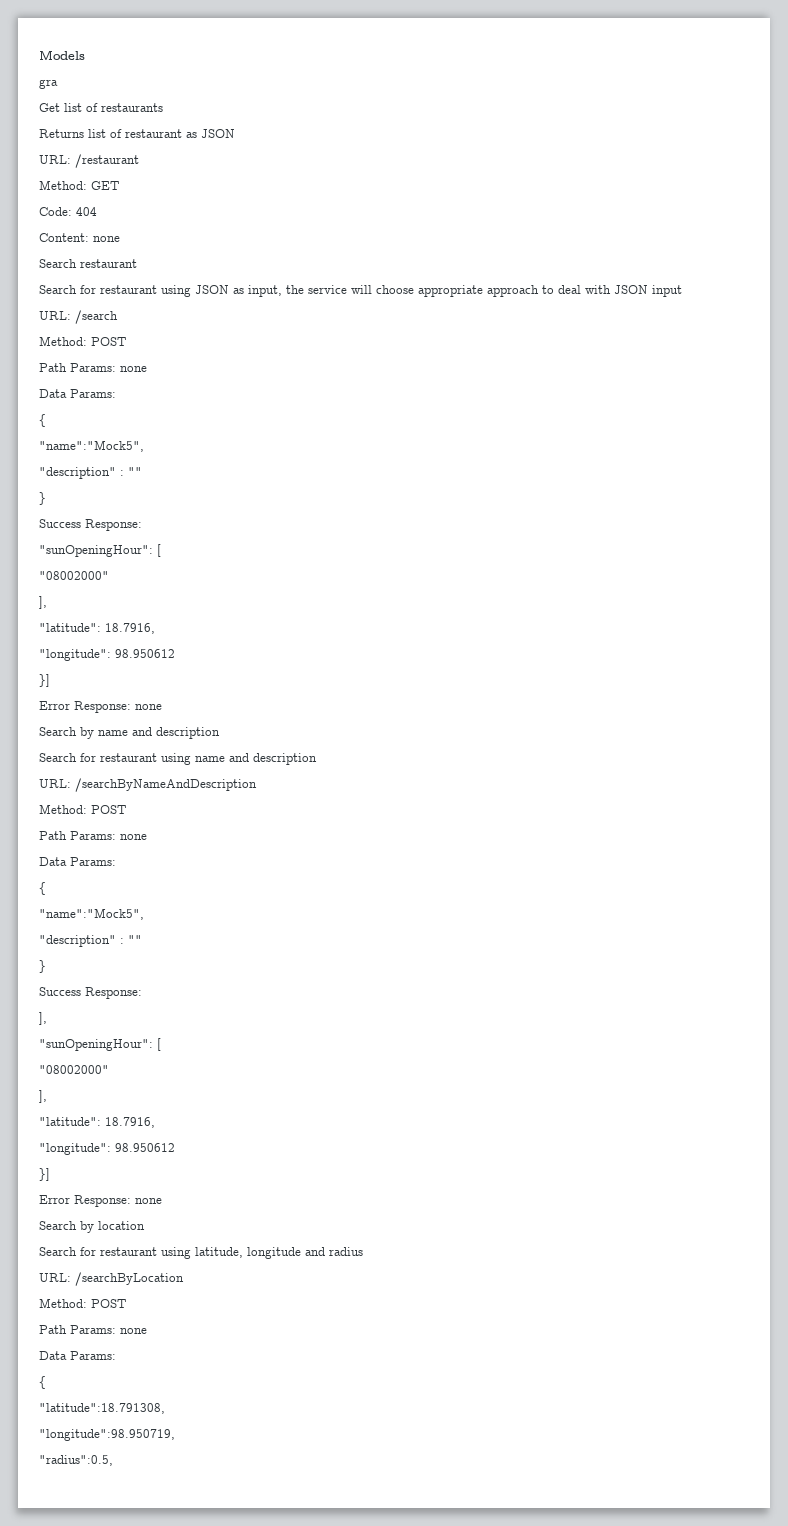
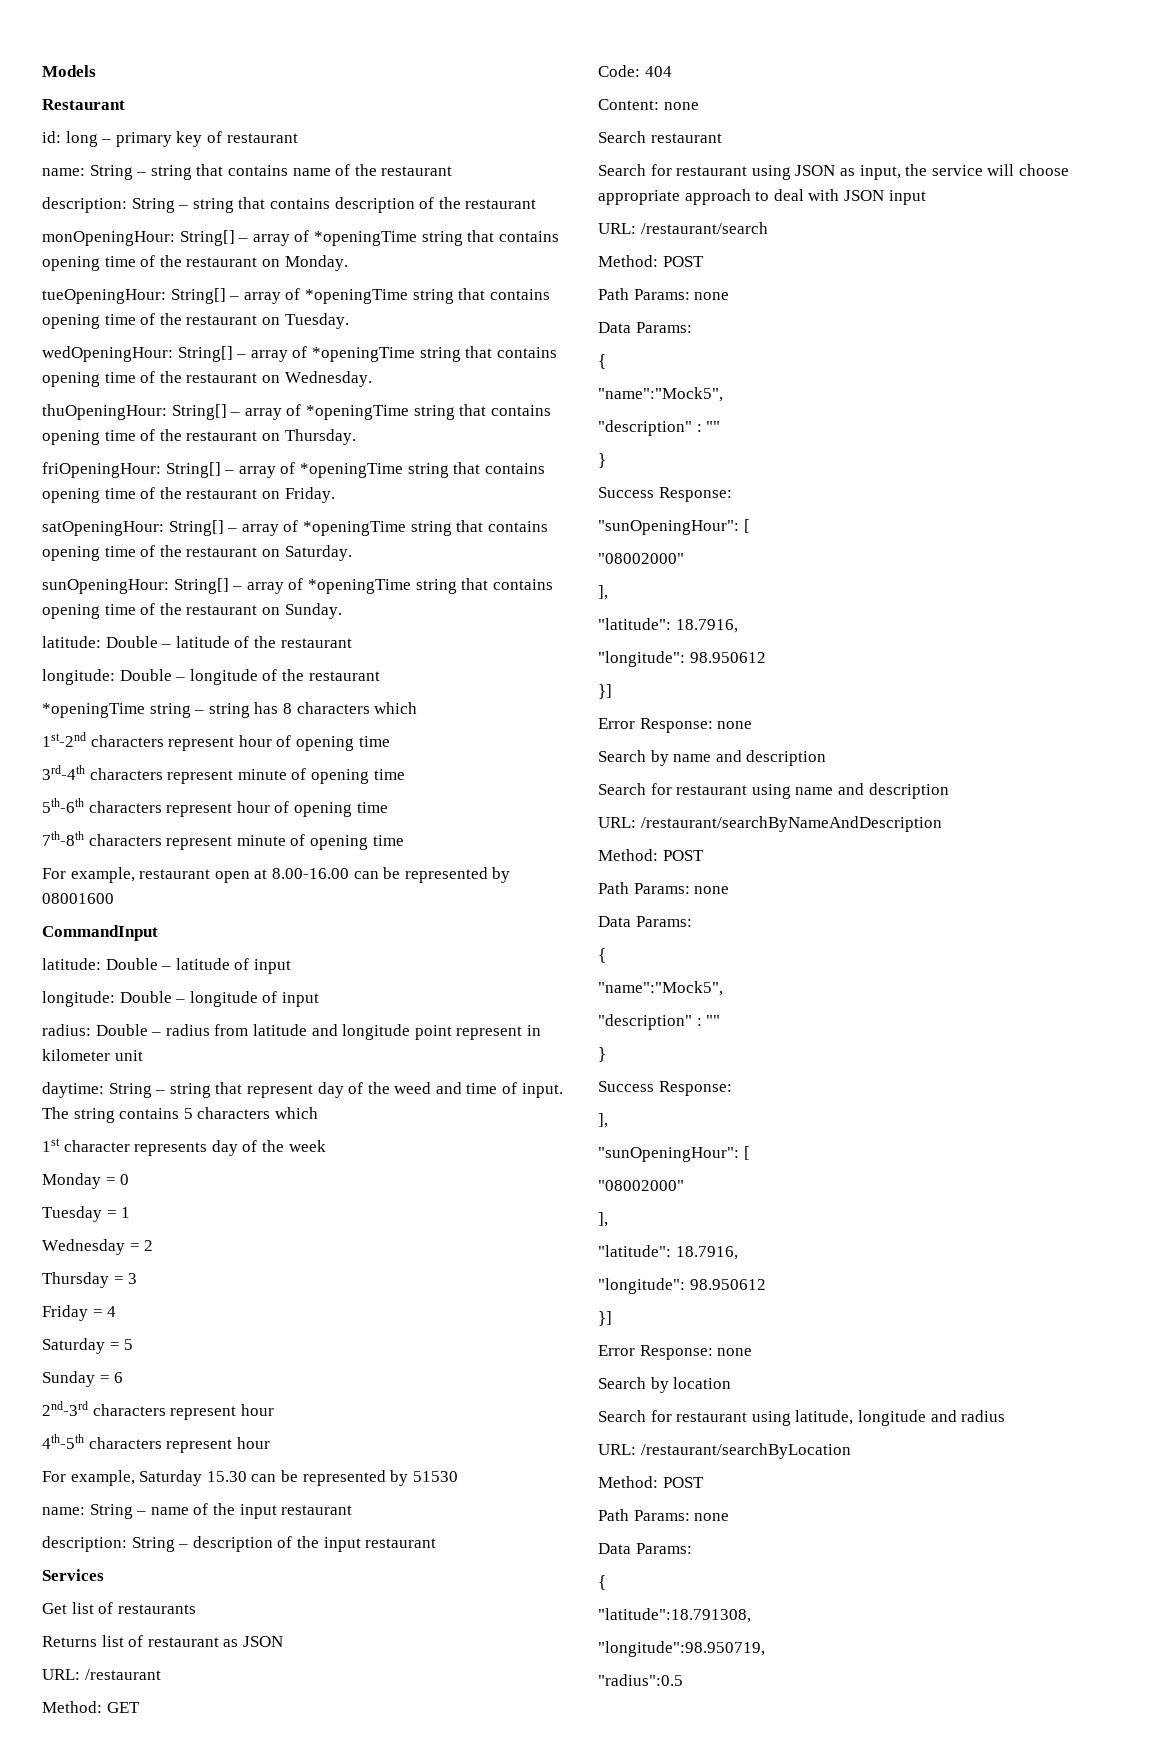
[39,79,58,89] gra -> [42,99,125,110] [42,131,298,147] [42,164,453,180] [42,197,537,213] [42,230,559,246] [42,255,348,271] [42,288,550,304] [42,313,349,329] [42,346,557,362] [42,371,372,387] [42,404,551,420] [42,429,356,445] [42,462,545,478] [42,487,335,503] [42,520,548,536] [42,545,352,561] [42,578,553,594] [42,603,342,619] [42,636,352,648] [42,669,380,685] [42,702,418,718] [42,732,390,751] [42,765,405,784] [42,798,388,817] [42,831,404,850] [42,867,511,883] [42,893,114,904] [42,925,158,941] [42,958,291,974] [42,991,319,1007] [42,1024,541,1040] [42,1049,143,1061] [42,1082,563,1098] [42,1107,318,1123] [42,1138,326,1156] [42,1173,130,1189] [42,1206,131,1222] [42,1239,154,1255] [42,1272,138,1288] [42,1305,117,1321] [42,1338,134,1354] [42,1371,124,1387] [42,1401,274,1420] [42,1434,270,1453] [42,1470,458,1486] [42,1503,353,1519] [42,1536,437,1552] [42,1569,104,1581] Restaurant // id: long – primary key of restaurant // name: String – string that contains name of the restaurant // description: String – string that contains description of the restaurant // monOpeningHour: String[] – array of *openingTime string that contains opening time of the restaurant on Monday. // tueOpeningHour: String[] – array of *openingTime string that contains opening time of the restaurant on Tuesday. // wedOpeningHour: String[] – array of *openingTime string that contains opening time of the restaurant on Wednesday. // thuOpeningHour: String[] – array of *openingTime string that contains opening time of the restaurant on Thursday. // friOpeningHour: String[] – array of *openingTime string that contains opening time of the restaurant on Friday. // satOpeningHour: String[] – array of *openingTime string that contains opening time of the restaurant on Saturday. // sunOpeningHour: String[] – array of *openingTime string that contains opening time of the restaurant on Sunday. // latitude: Double – latitude of the restaurant // longitude: Double – longitude of the restaurant // *openingTime string – string has 8 characters which // 1st-2nd characters represent hour of opening time // 3rd-4th characters represent minute of opening time // 5th-6th characters represent hour of opening time // 7th-8th characters represent minute of opening time // For example, restaurant open at 8.00-16.00 can be represented by 08001600 // CommandInput // latitude: Double – latitude of input // longitude: Double – longitude of input // radius: Double – radius from latitude and longitude point represent in kilometer unit // daytime: String – string that represent day of the weed and time of input. The string contains 5 characters which // 1st character represents day of the week // Monday = 0 // Tuesday = 1 // Wednesday = 2 // Thursday = 3 // Friday = 4 // Saturday = 5 // Sunday = 6 // 2nd-3rd characters represent hour // 4th-5th characters represent hour // For example, Saturday 15.30 can be represented by 51530 // name: String – name of the input restaurant // description: String – description of the input restaurant // Services
[75,310,118,324] /search -> [640,222,768,234] /restaurant/search
[75,778,257,792] /searchByNameAndDescription -> [640,816,942,832] /restaurant/searchByNameAndDescription
[75,1272,184,1286] /searchByLocation -> [640,1443,851,1459] /restaurant/searchByLocation
[39,1455,113,1466] "radius":0.5, -> [598,1674,683,1686] "radius":0.5

